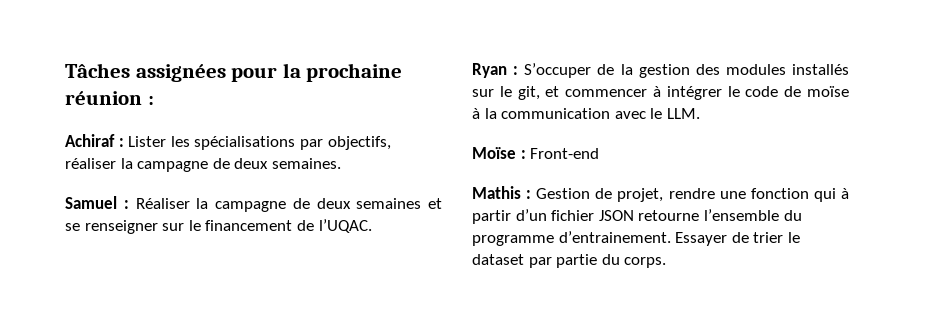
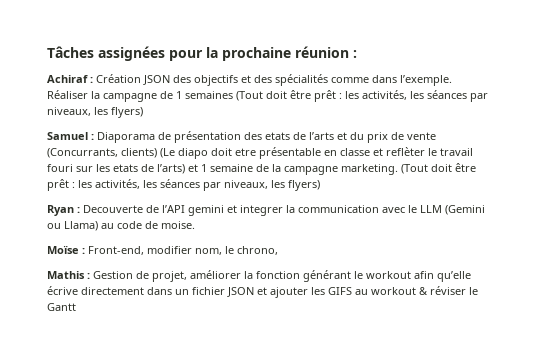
[128,136,391,150] [65,158,341,172] [65,196,442,212] [65,219,372,234] [472,63,849,78] [472,86,849,100] [472,108,700,119] [472,147,600,159] Lister les spécialisations par objectifs, réaliser la campagne de deux semaines. // Samuel : Réaliser la campagne de deux semaines et se renseigner sur le financement de l’UQAC. // Ryan : S’occuper de la gestion des modules installés sur le git, et commencer à intégrer le code de moïse à la communication avec le LLM. // Moïse : Front-end -> [96,74,452,86] [47,90,488,102] [47,107,143,118] [47,131,436,143] [47,147,473,159] [47,163,476,175] [47,179,320,191] [47,205,485,216] [47,221,195,231] [47,245,278,255] Création JSON des objectifs et des spécialités comme dans l’exemple. Réaliser la campagne de 1 semaines (Tout doit être prêt : les activités, les séances par niveaux, les flyers) // Samuel : Diaporama de présentation des etats de l’arts et du prix de vente (Concurrants, clients) (Le diapo doit etre présentable en classe et reflèter le travail fouri sur les etats de l’arts) et 1 semaine de la campagne marketing. (Tout doit être prêt : les activités, les séances par niveaux, les flyers) // Ryan : Decouverte de l’API gemini et integrer la communication avec le LLM (Gemini ou Llama) au code de moise. // Moïse : Front-end, modifier nom, le chrono,
[668,188,849,202] [472,209,802,224] [472,231,800,246] [472,254,667,268] rendre une fonction qui à partir d’un fichier JSON retourne l’ensemble du programme d’entrainement. Essayer de trier le dataset par partie du corps. -> [190,270,471,282] [47,286,478,298] [47,303,76,311] améliorer la fonction générant le workout afin qu’elle écrive directement dans un fichier JSON et ajouter les GIFS au workout & réviser le Gantt

